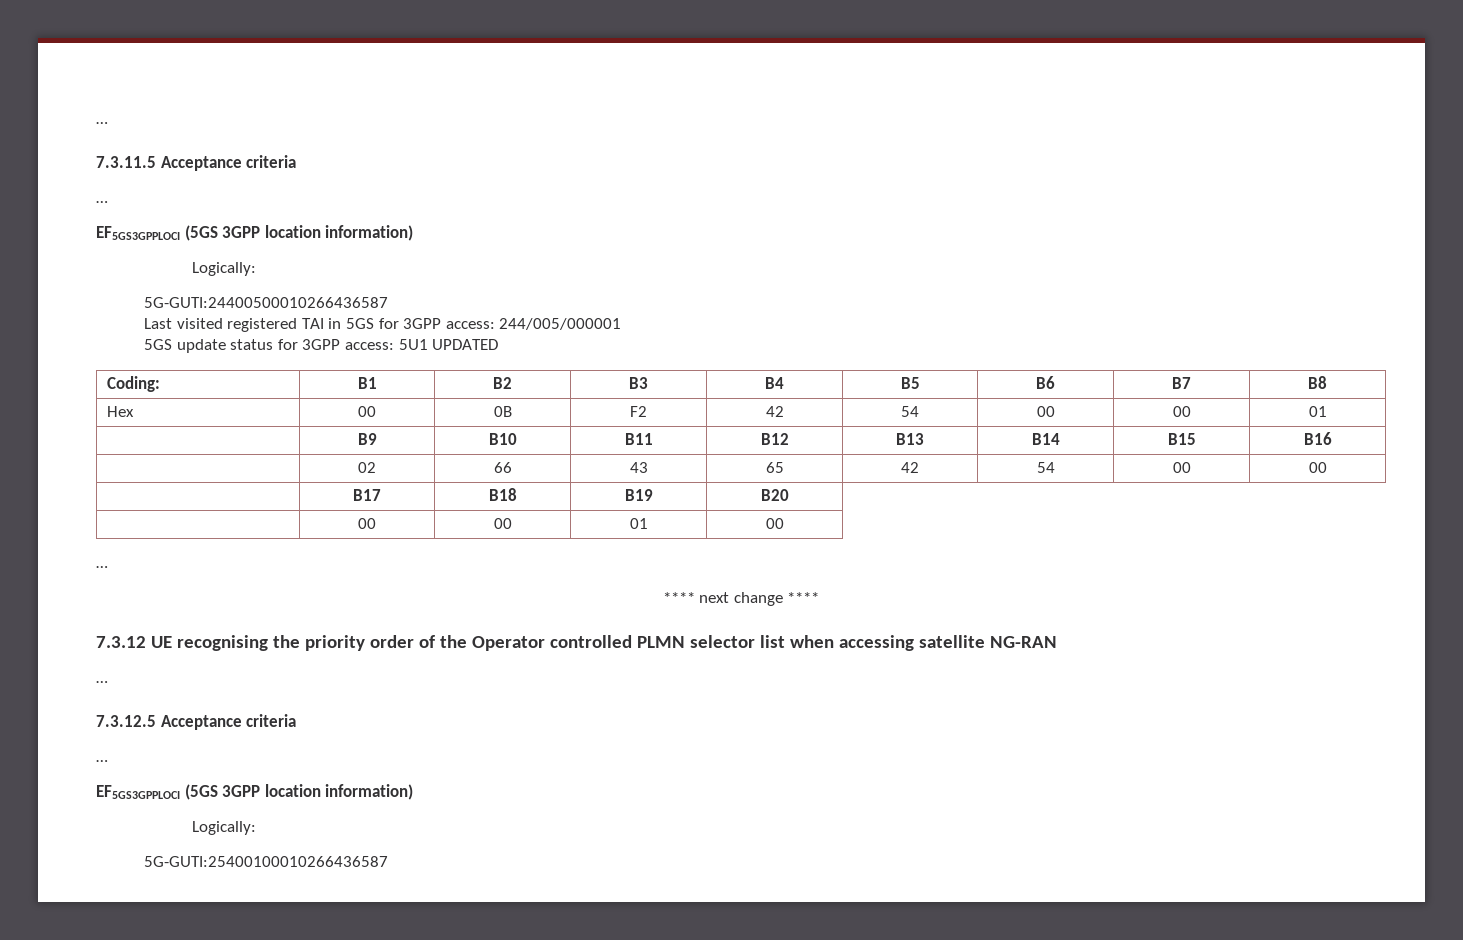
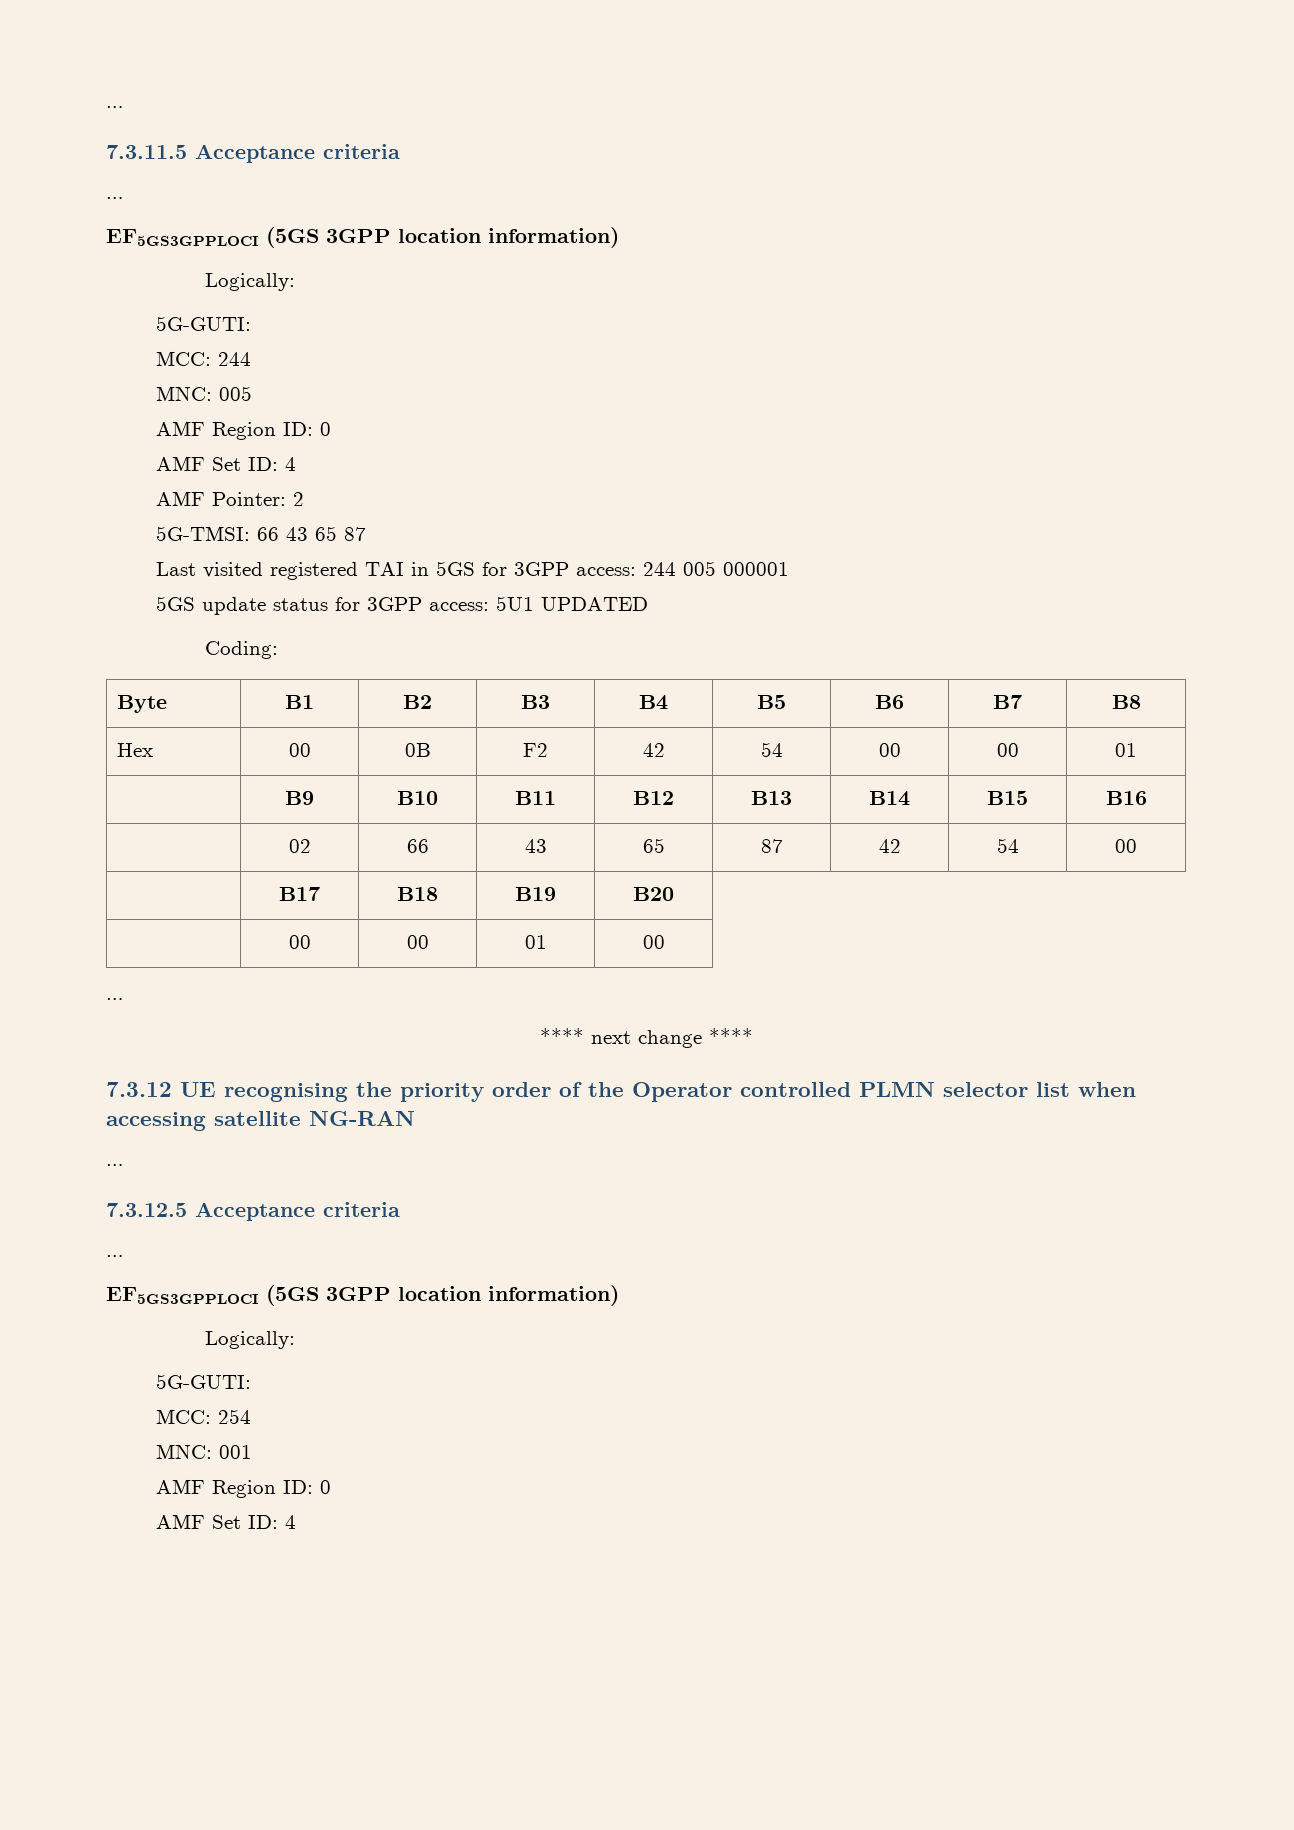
[144,297,389,308] 5G-GUTI:24400500010266436587 -> [155,316,251,331] [155,351,251,366] [155,386,252,401] [155,421,331,440] [155,456,296,471] [155,491,304,506] [155,526,366,541] 5G-GUTI: // MCC: 244 // MNC: 005 // AMF Region ID: 0 // AMF Set ID: 4 // AMF Pointer: 2 // 5G-TMSI: 66 43 65 87
[499,318,622,330] 244/005/000001 -> [642,561,789,576] 244 005 000001
[106,376,160,392] // Coding: -> [205,641,279,659] [117,695,168,713] // Coding: // Byte
[901,462,919,473] [1036,462,1055,473] [1172,462,1191,473] [1308,462,1327,473] | 42 | 54 | 00 | 00 -> [760,839,783,853] [878,839,901,853] [996,838,1019,853] [1115,839,1137,853] | 87 | 42 | 54 | 00
[144,856,389,867] 5G-GUTI:25400100010266436587 -> [155,1374,251,1389] [155,1409,251,1424] [155,1444,252,1459] [155,1479,331,1498] [155,1514,296,1529] 5G-GUTI: // MCC: 254 // MNC: 001 // AMF Region ID: 0 // AMF Set ID: 4

